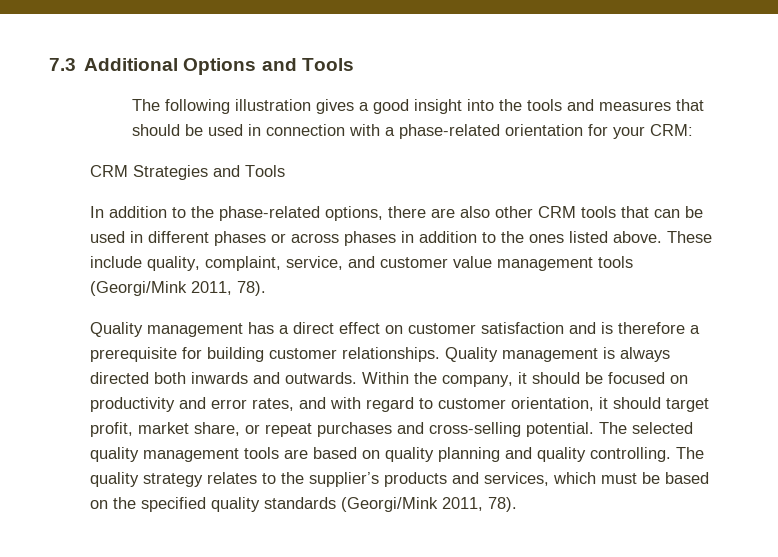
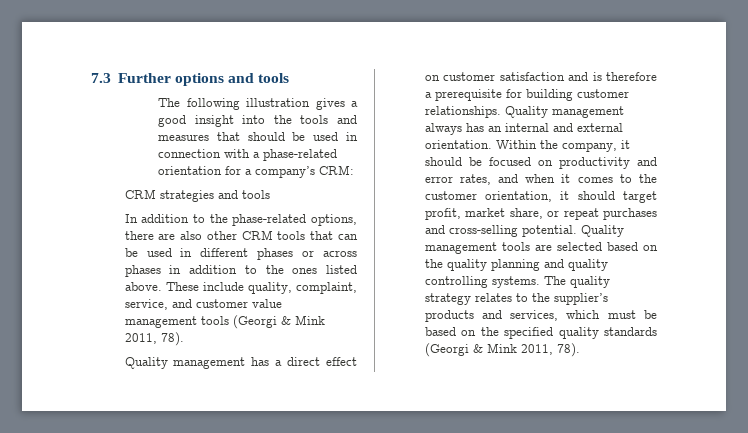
[84,58,354,75] Additional Options and Tools -> [117,73,290,86] Further options and tools
[612,126,645,139] your -> [245,166,316,178] a company’s
[133,165,286,180] Strategies and Tools -> [159,190,270,202] strategies and tools
[90,281,188,296] (Georgi/Mink -> [232,315,325,329] (Georgi & Mink
[603,347,671,362] [90,372,358,384] is always directed both inwards and outwards. -> [424,123,623,135] [424,140,492,149] always has an internal and external orientation.
[330,397,434,412] with regard to -> [525,174,657,183] when it comes to the
[599,422,694,434] [90,447,140,462] The selected quality -> [580,225,624,237] Quality
[313,447,381,459] based on -> [556,242,658,251] [424,259,443,268] selected based on the
[590,447,672,462] controlling. -> [424,276,540,288] controlling systems.
[341,497,439,512] (Georgi/Mink -> [424,343,517,357] (Georgi & Mink

